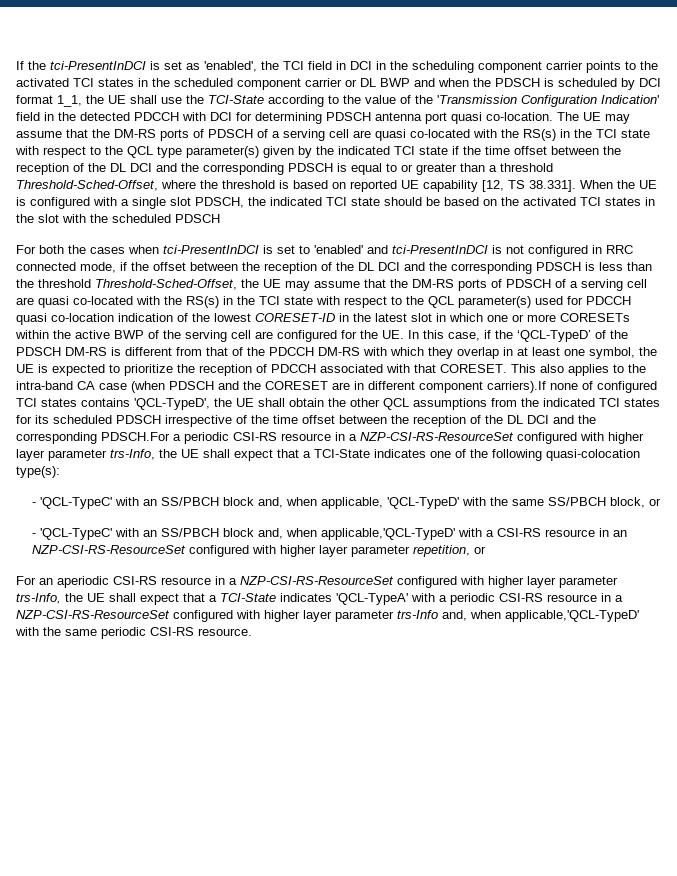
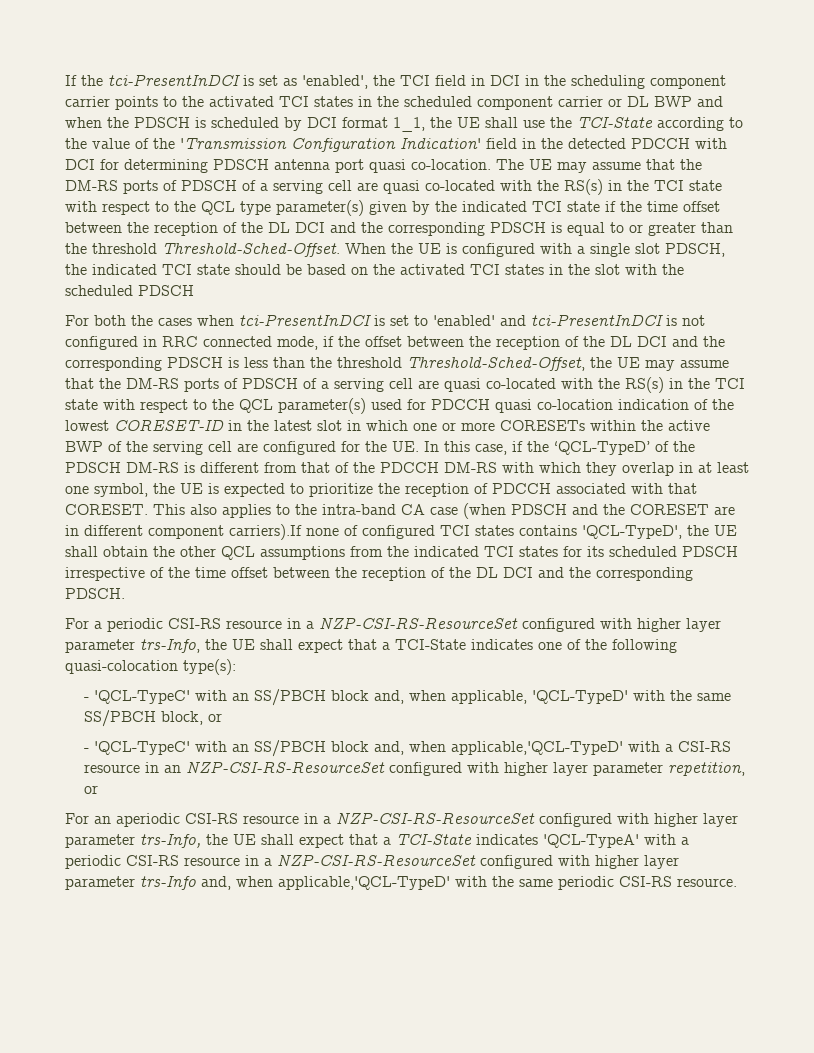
[489,163,553,172] [16,180,576,192] a threshold Threshold-Sched-Offset, where the threshold is based on reported UE capability [12, TS 38.331]. -> [65,243,340,257] the threshold Threshold-Sched-Offset.
[101,432,170,441] PDSCH.For -> [65,588,125,599] [65,618,89,629] PDSCH. // For

